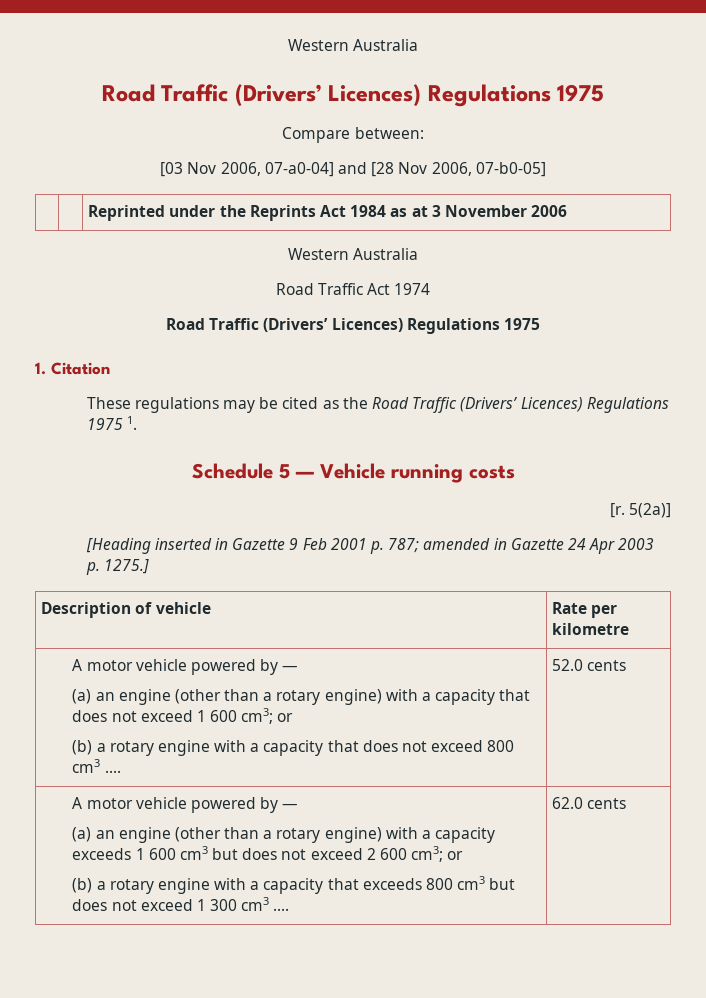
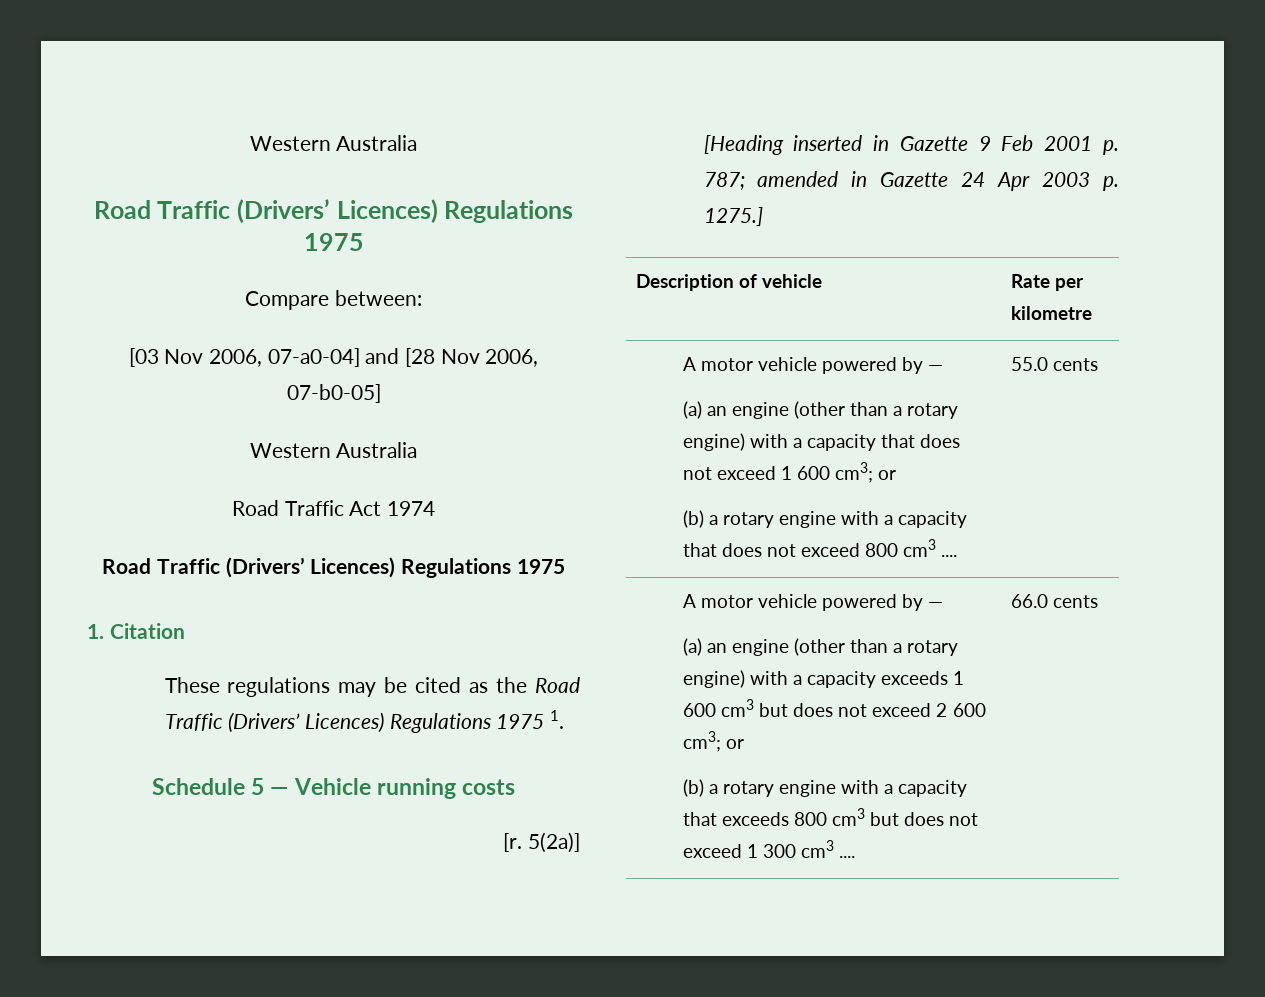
[88,205,568,221] // | | Reprinted under the Reprints Act 1984 as at 3 November 2006 -> (381, 393) none
[552,659,584,671] 52.0 -> [1011,357,1049,371] 55.0
[552,797,584,809] 62.0 -> [1011,594,1049,608] 66.0

